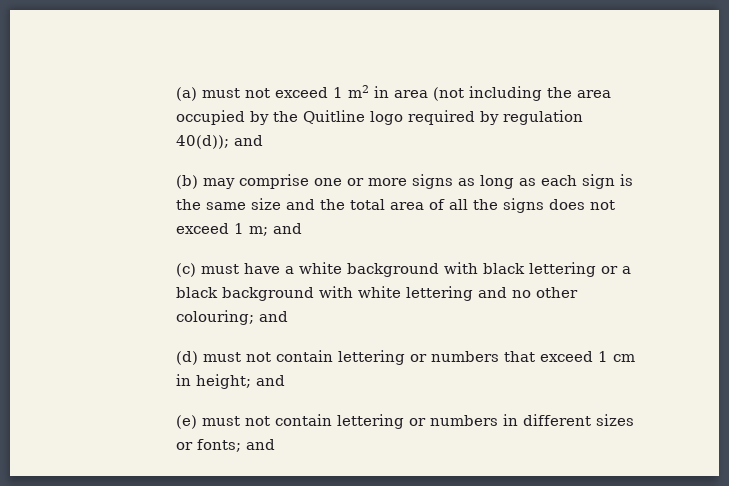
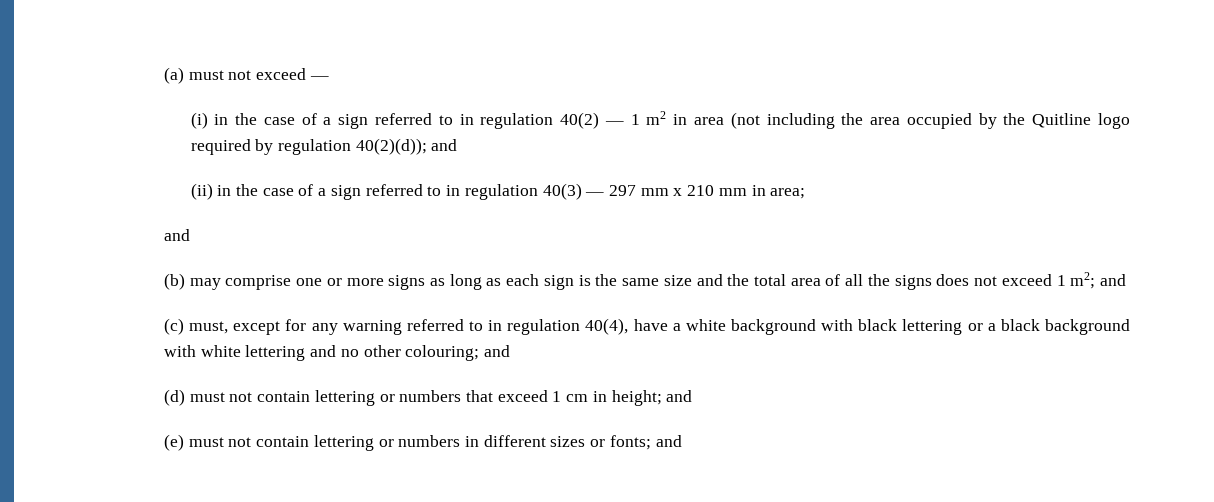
(328, 92) none -> [309,76,329,80] [190,112,624,129] — // (i) in the case of a sign referred to in regulation 40(2) —
[175,135,229,149] 40(d)); -> [355,138,458,155] [190,183,806,200] 40(2)(d)); and // (ii) in the case of a sign referred to in regulation 40(3) — 297 mm x 210 mm in area; //
[248,226,268,236] m; -> [1070,272,1096,289] m2;
[200,264,239,274] must -> [189,318,629,335] must, except for any warning referred to in regulation 40(4),

